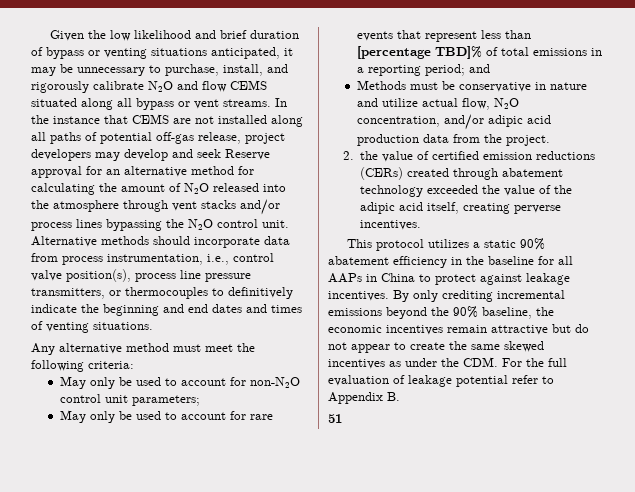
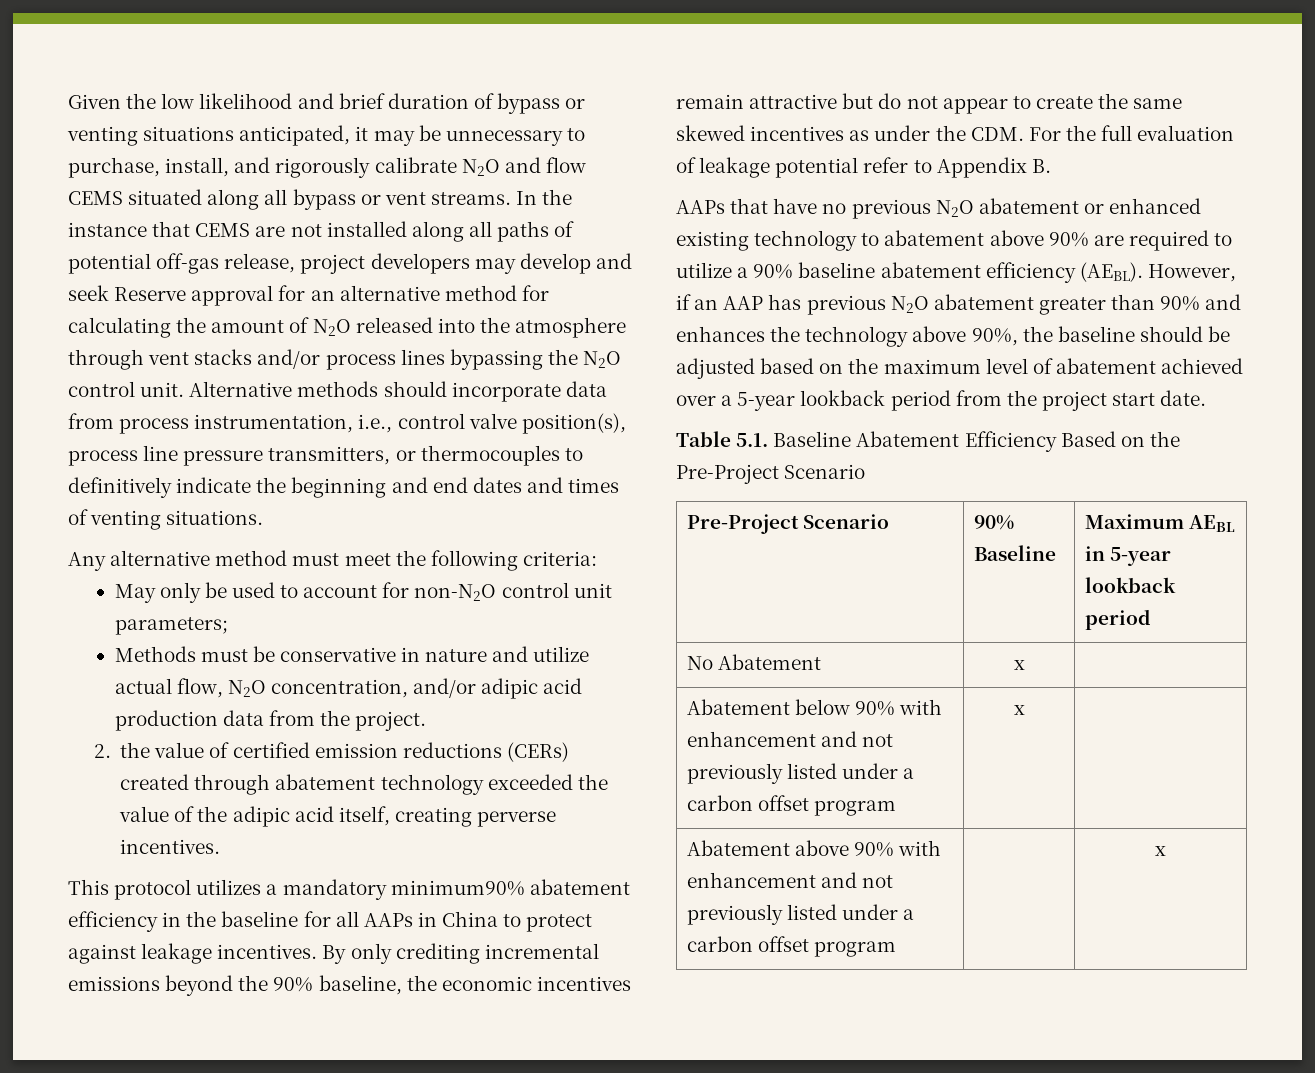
[59,410,273,423] [356,30,531,42] [356,46,602,59] [356,64,490,76] // May only be used to account for rare events that represent less than [percentage TBD]% of total emissions in a reporting period; and -> (228, 626) none
[484,238,546,250] static 90% -> [282,879,525,900] mandatory minimum90%
[328,414,342,423] 51 -> [676,198,1202,219] [676,230,1233,251] [676,262,1236,283] [676,294,1242,315] [676,326,1231,347] [676,358,1244,379] [676,390,1207,411] [676,431,1180,452] [676,464,866,484] [686,514,889,534] [973,515,1014,530] [973,545,1056,561] [1084,514,1235,532] [1084,546,1171,566] [1084,577,1176,593] [1084,609,1151,630] [686,654,821,670] [1013,660,1025,670] [686,699,943,716] [686,731,893,747] [686,763,915,784] [686,795,896,816] [1013,705,1025,715] [686,840,942,857] [686,872,893,888] [686,904,915,925] [686,936,896,957] [1155,846,1166,856] AAPs that have no previous N2O abatement or enhanced existing technology to abatement above 90% are required to utilize a 90% baseline abatement efficiency (AEBL). However, if an AAP has previous N2O abatement greater than 90% and enhances the technology above 90%, the baseline should be adjusted based on the maximum level of abatement achieved over a 5-year lookback period from the project start date. // Table 5.1. Baseline Abatement Efficiency Based on the Pre-Project Scenario // Pre-Project Scenario | 90% Baseline | Maximum AEBL in 5-year lookback period // No Abatement | x | // Abatement below 90% with enhancement and not previously listed under a carbon offset program | x | // Abatement above 90% with enhancement and not previously listed under a carbon offset program | | x

